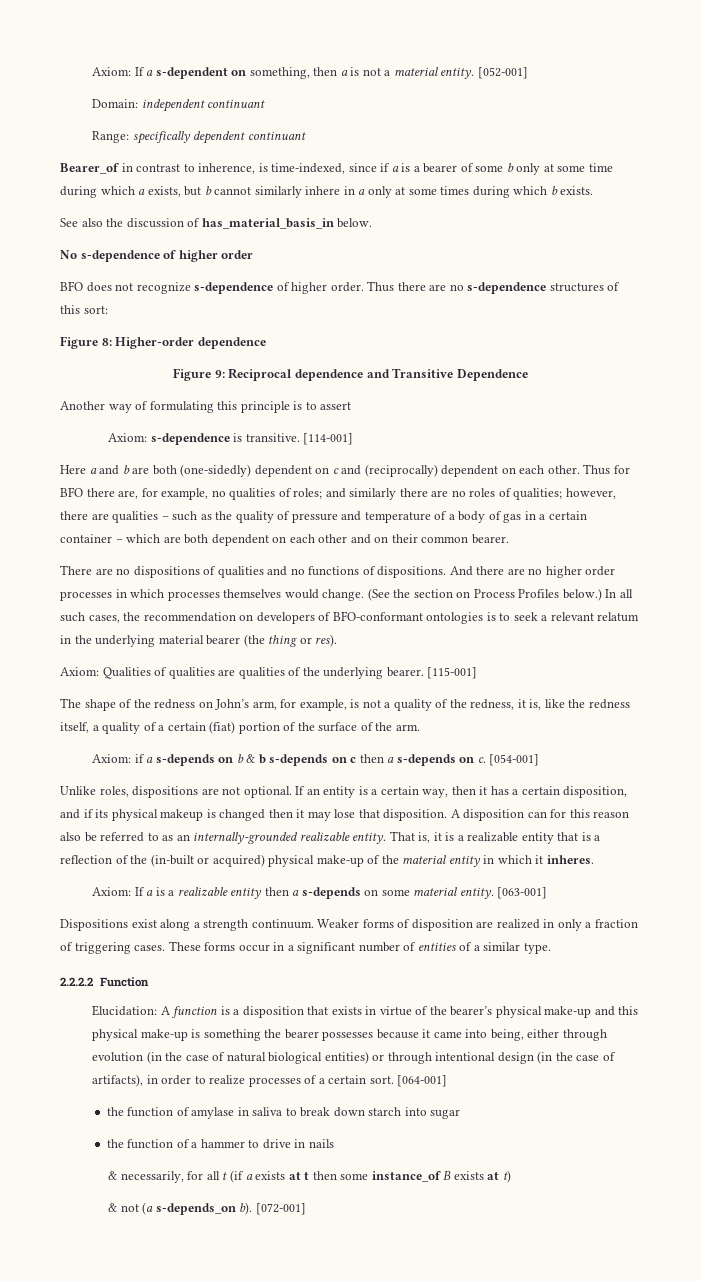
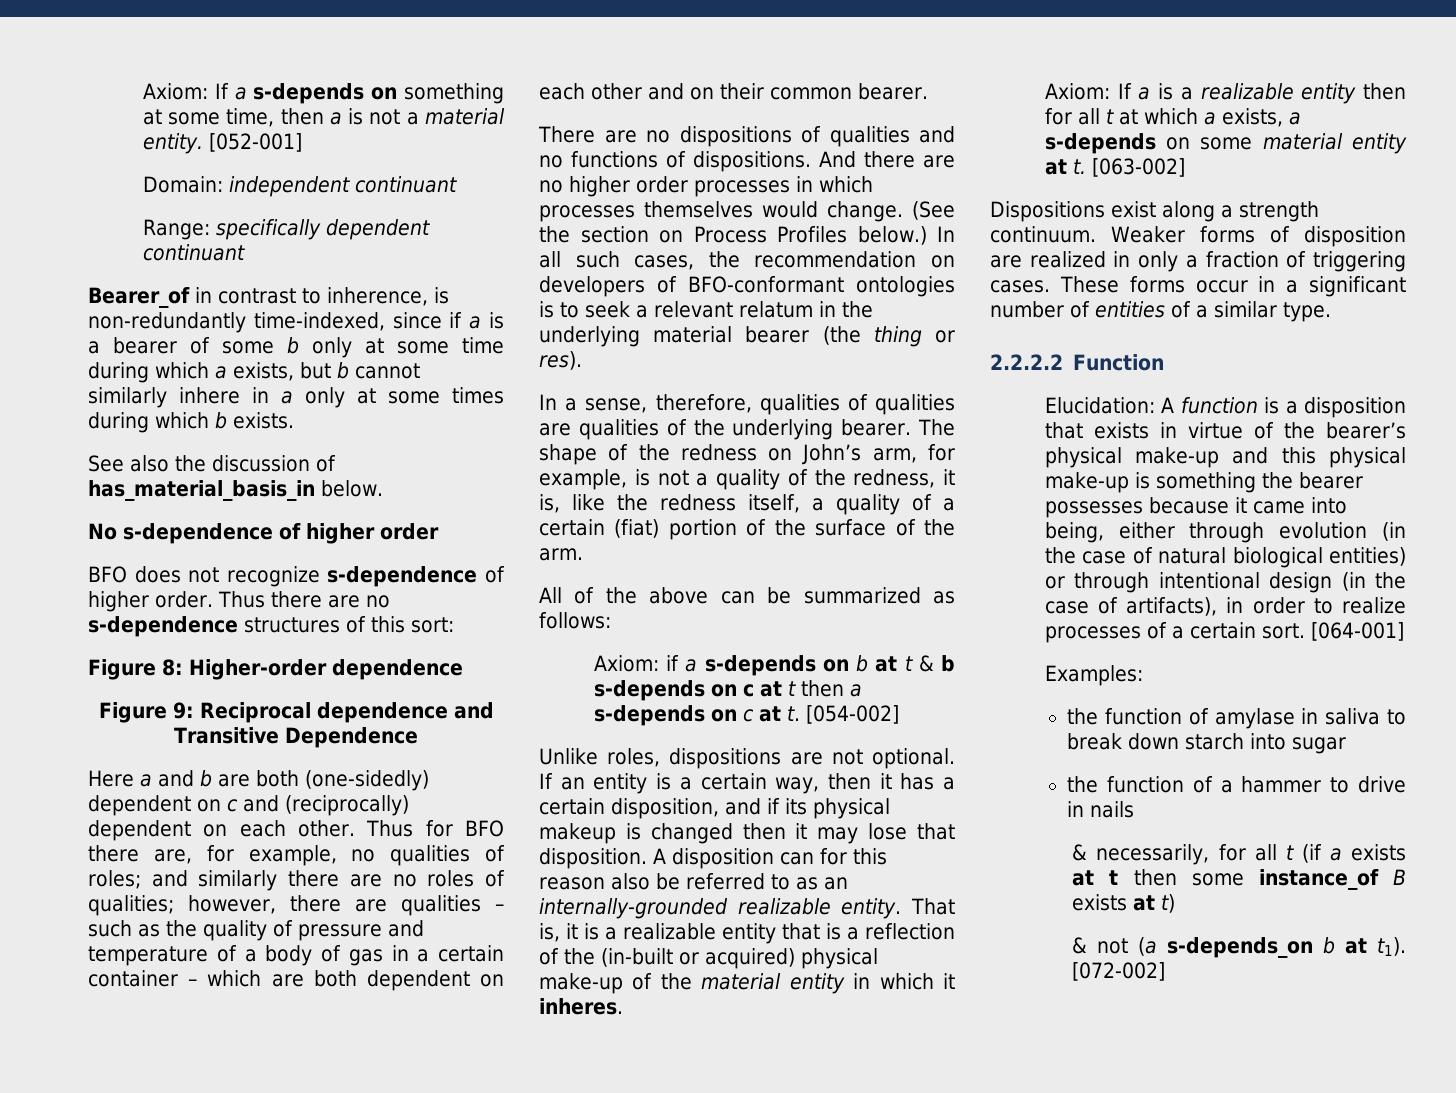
[92,67,310,79] Axiom: If a s-dependent on something, -> [142,83,504,104] [142,108,275,127] Axiom: If a s-depends on something at some time,
(268, 167) none -> [88,312,246,333] non-redundantly
[60,401,352,413] [108,433,354,445] // Another way of formulating this principle is to assert // Axiom: s-dependence is transitive. [114-001] -> (418, 737) none
[60,667,151,679] Axiom: Qualities -> [539,394,840,415] In a sense, therefore, qualities
[427,667,478,679] [115-001] // -> (912, 427) none
(420, 727) none -> [539,587,955,604] [539,612,611,629] // All of the above can be summarized as follows:
(244, 758) none -> [875,656,913,672] at t
[359,754,540,766] then a s-depends on c. [054-001] -> [759,680,862,697] [593,705,899,726] at t then a s-depends on c at t. [054-002]
(289, 891) none -> [1044,108,1283,127] for all t at which a exists,
[459,887,548,899] entity. [063-001] -> [1352,133,1407,154] [1044,158,1185,177] entity at t. [063-002]
(448, 1081) none -> [1044,665,1143,686] // Examples:
[239,1202,306,1215] b). [072-001] -> [1323,937,1406,956] [1072,962,1166,981] b at t1). [072-002]

